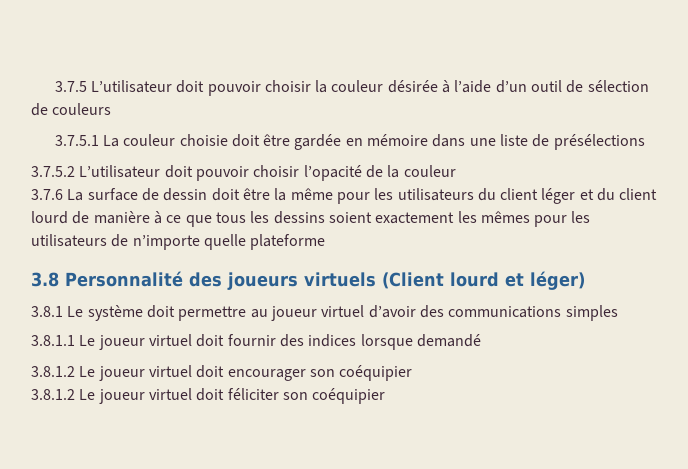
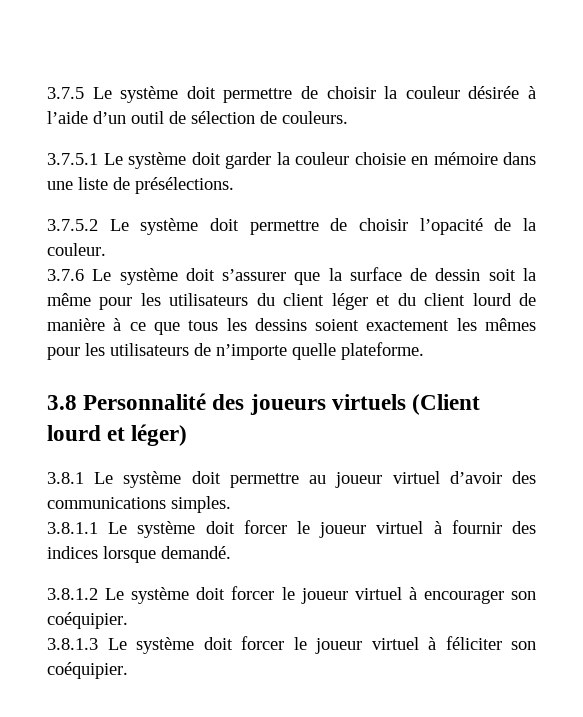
[90,80,261,96] L’utilisateur doit pouvoir -> [92,86,318,103] Le système doit permettre de
[52,103,112,115] couleurs -> [282,111,348,124] couleurs.
[102,134,342,150] La couleur choisie doit être gardée -> [103,152,406,169] Le système doit garder la couleur choisie
[553,134,645,150] présélections -> [135,177,234,194] présélections.
[79,165,249,181] L’utilisateur doit pouvoir -> [109,218,348,235] Le système doit permettre de
[403,165,456,177] couleur -> [47,243,106,256] couleur.
[67,189,84,201] La -> [92,268,342,285] Le système doit s’assurer que la
[211,188,270,201] doit être -> [488,269,516,281] soit
[250,234,326,250] plateforme -> [341,342,424,360] plateforme.
[565,305,618,321] simples -> [171,496,231,513] simples.
[98,334,225,350] joueur virtuel doit -> [137,520,442,538] système doit forcer le joueur virtuel à
[416,334,481,347] [31,365,225,381] demandé // 3.8.1.2 Le joueur virtuel doit -> [161,546,231,559] [47,586,417,604] demandé. // 3.8.1.2 Le système doit forcer le joueur virtuel à
[339,365,413,381] [31,388,225,404] coéquipier // 3.8.1.2 Le joueur virtuel doit -> [47,612,128,629] [47,636,436,654] coéquipier. // 3.8.1.3 Le système doit forcer le joueur virtuel à
[312,388,386,404] coéquipier -> [47,662,128,679] coéquipier.

